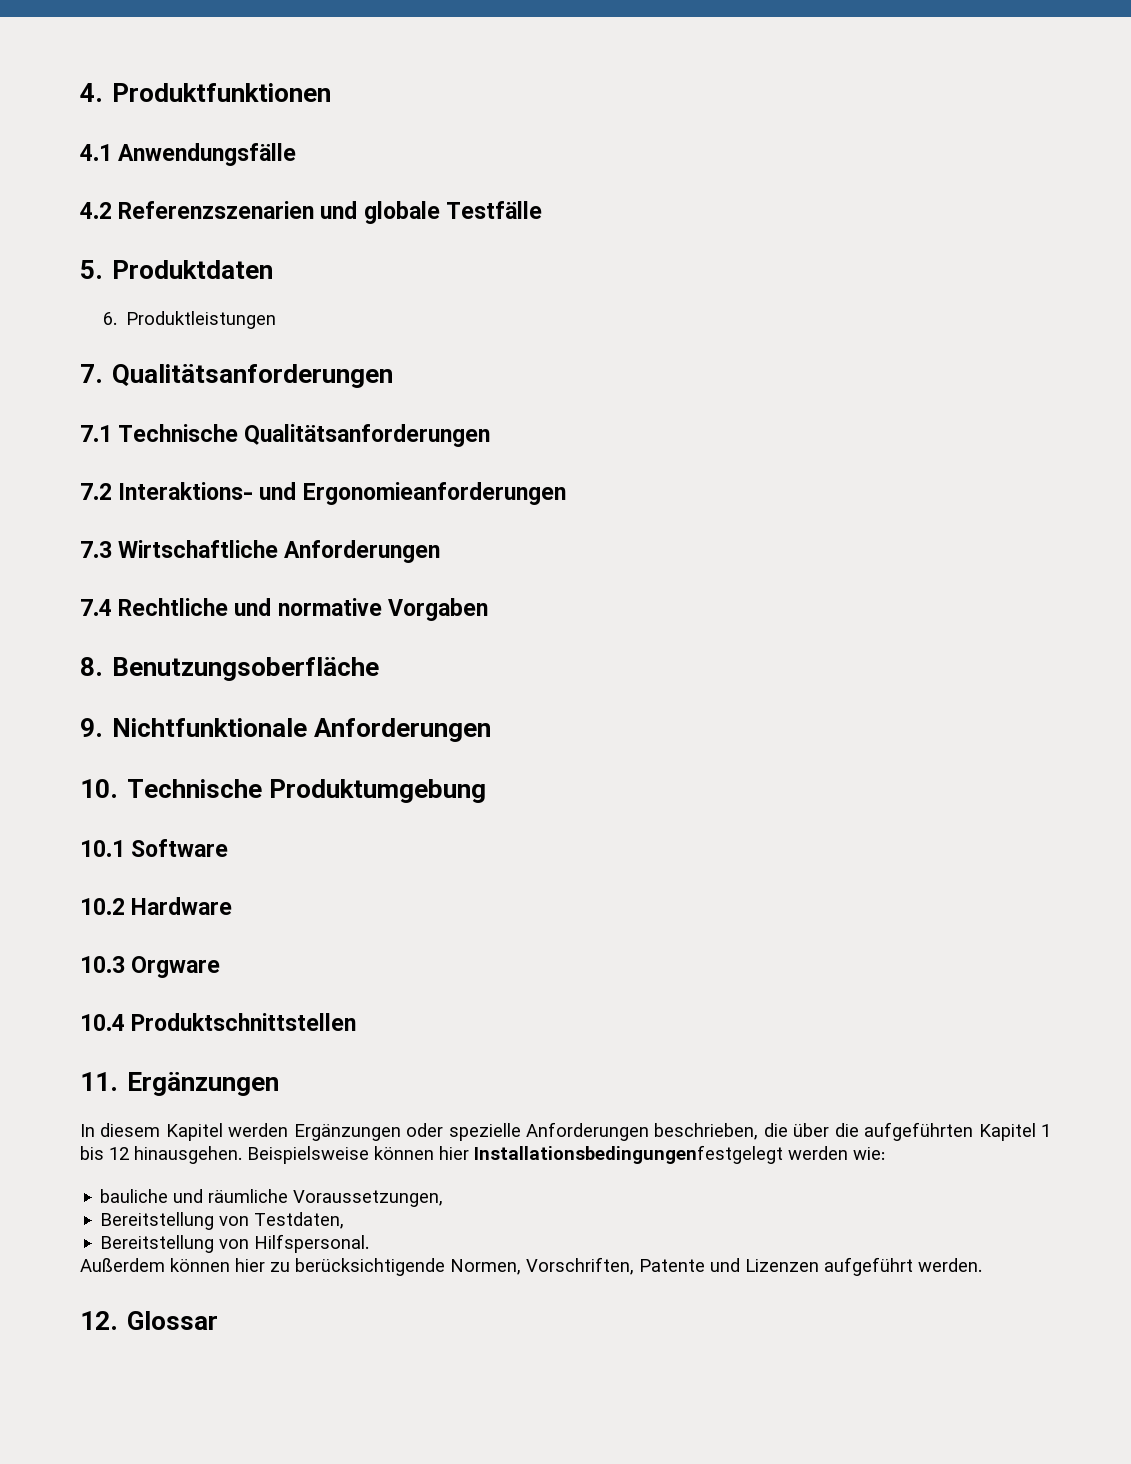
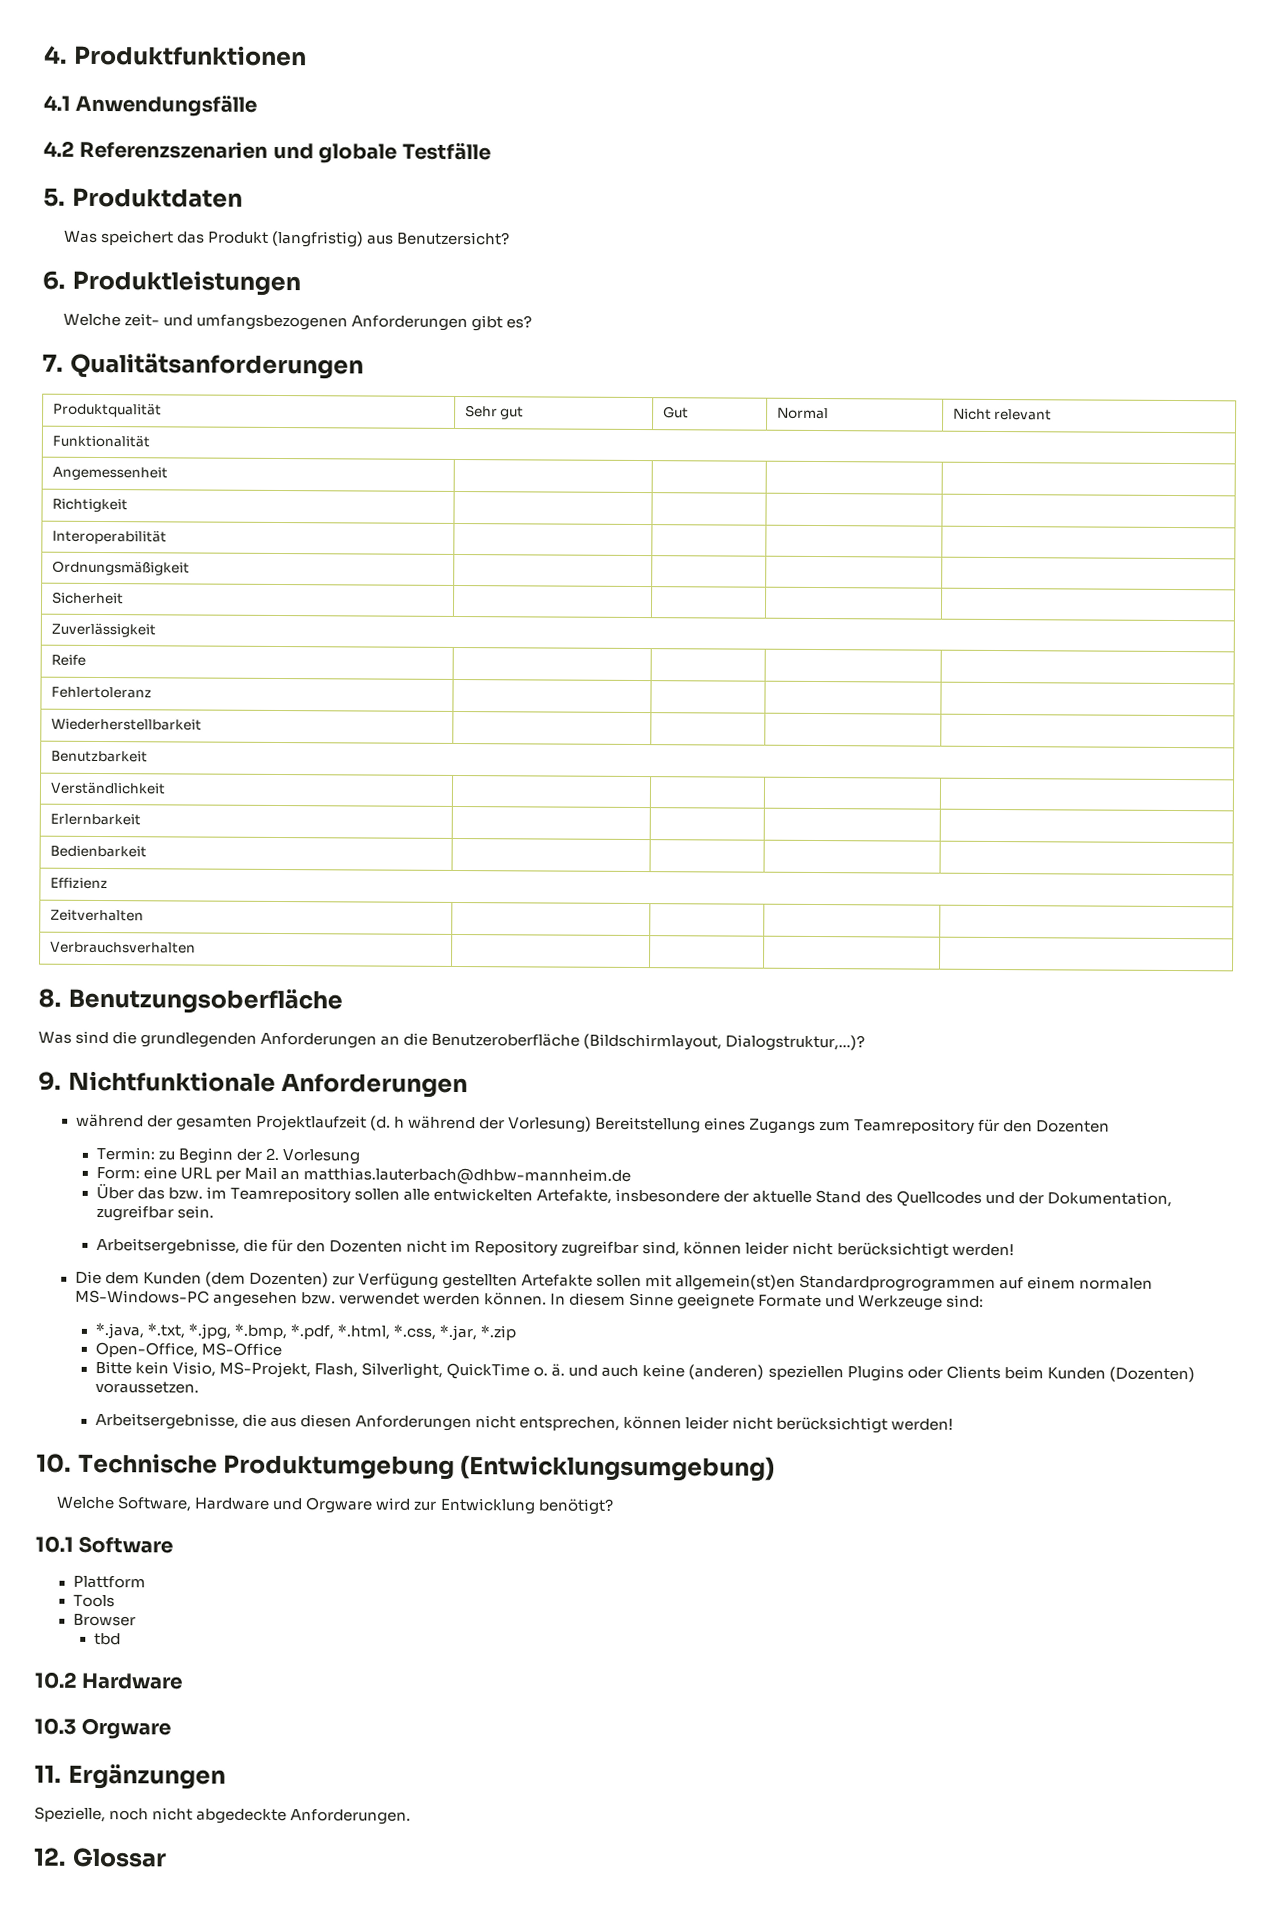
[102,311,276,329] [80,364,394,388] [80,424,491,447] [80,482,566,505] [80,540,441,563] [80,598,488,621] [80,657,380,681] [80,718,492,742] [80,779,487,803] [80,839,229,857] 6. Produktleistungen // 7. Qualitätsanforderungen // 7.1 Technische Qualitätsanforderungen // 7.2 Interaktions- und Ergonomieanforderungen // 7.3 Wirtschaftliche Anforderungen // 7.4 Rechtliche und normative Vorgaben // 8. Benutzungsoberfläche // 9. Nichtfunktionale Anforderungen // 10. Technische Produktumgebung // 10.1 Software -> [64,230,511,248] [42,269,301,297] [63,313,533,332] [42,352,364,380] [52,402,162,418] [464,405,525,420] [662,406,689,419] [776,407,829,420] [952,408,1053,421] [51,434,150,448] [51,466,168,481] [51,498,128,513] [51,529,167,545] [51,560,190,576] [51,591,124,605] [50,622,156,638] [50,654,86,666] [50,686,152,699] [50,718,202,731] [50,750,148,763] [49,781,166,795] [49,813,141,826] [49,845,147,858] [49,877,108,890] [49,909,144,922] [49,941,196,954] [38,987,343,1015] [38,1030,866,1052] [38,1070,468,1099] [75,1113,1111,1135] [95,1146,361,1165] [95,1166,632,1185] [95,1183,1172,1207] [95,1204,214,1222] [95,1237,1014,1259] [74,1270,1154,1293] [74,1289,985,1311] [94,1322,517,1342] [94,1341,282,1358] [94,1360,1195,1383] [94,1380,199,1394] [94,1412,954,1434] [36,1452,776,1482] [56,1496,614,1515] [35,1535,174,1554] [72,1575,146,1589] [72,1594,115,1608] [72,1613,136,1627] [93,1632,121,1646] Was speichert das Produkt (langfristig) aus Benutzersicht? // 6. Produktleistungen // Welche zeit- und umfangsbezogenen Anforderungen gibt es? // 7. Qualitätsanforderungen // Produktqualität | Sehr gut | Gut | Normal | Nicht relevant // Funktionalität // Angemessenheit | | | | // Richtigkeit | | | | // Interoperabilität | | | | // Ordnungsmäßigkeit | | | | // Sicherheit | | | | // Zuverlässigkeit // Reife | | | | // Fehlertoleranz | | | | // Wiederherstellbarkeit | | | | // Benutzbarkeit // Verständlichkeit | | | | // Erlernbarkeit | | | | // Bedienbarkeit | | | | // Effizienz // Zeitverhalten | | | | // Verbrauchsverhalten | | | | // 8. Benutzungsoberfläche // Was sind die grundlegenden Anforderungen an die Benutzeroberfläche (Bildschirmlayout, Dialogstruktur,…)? // 9. Nichtfunktionale Anforderungen // während der gesamten Projektlaufzeit (d. h während der Vorlesung) Bereitstellung eines Zugangs zum Teamrepository für den Dozenten // Termin: zu Beginn der 2. Vorlesung // Form: eine URL per Mail an matthias.lauterbach@dhbw-mannheim.de // Über das bzw. im Teamrepository sollen alle entwickelten Artefakte, insbesondere der aktuelle Stand des Quellcodes und der Dokumentation, zugreifbar sein. // Arbeitsergebnisse, die für den Dozenten nicht im Repository zugreifbar sind, können leider nicht berücksichtigt werden! // Die dem Kunden (dem Dozenten) zur Verfügung gestellten Artefakte sollen mit allgemein(st)en Standardprogrogrammen auf einem normalen MS-Windows-PC angesehen bzw. verwendet werden können. In diesem Sinne geeignete Formate und Werkzeuge sind: // *.java, *.txt, *.jpg, *.bmp, *.pdf, *.html, *.css, *.jar, *.zip // Open-Office, MS-Office // Bitte kein Visio, MS-Projekt, Flash, Silverlight, QuickTime o. ä. und auch keine (anderen) speziellen Plugins oder Clients beim Kunden (Dozenten) voraussetzen. // Arbeitsergebnisse, die aus diesen Anforderungen nicht entsprechen, können leider nicht berücksichtigt werden! // 10. Technische Produktumgebung (Entwicklungsumgebung) // Welche Software, Hardware und Orgware wird zur Entwicklung benötigt? // 10.1 Software // Plattform // Tools // Browser // tbd
[80,1013,357,1031] // 10.4 Produktschnittstellen -> (172, 1728) none
[80,1122,1051,1141] [80,1145,885,1164] [100,1189,444,1207] [100,1212,345,1230] [100,1234,370,1253] [80,1257,982,1276] In diesem Kapitel werden Ergänzungen oder spezielle Anforderungen beschrieben, die über die aufgeführten Kapitel 1 bis 12 hinausgehen. Beispielsweise können hier Installationsbedingungenfestgelegt werden wie: // bauliche und räumliche Voraussetzungen, // Bereitstellung von Testdaten, // Bereitstellung von Hilfspersonal. // Außerdem können hier zu berücksichtigende Normen, Vorschriften, Patente und Lizenzen aufgeführt werden. -> [34,1806,412,1825] Spezielle, noch nicht abgedeckte Anforderungen.

